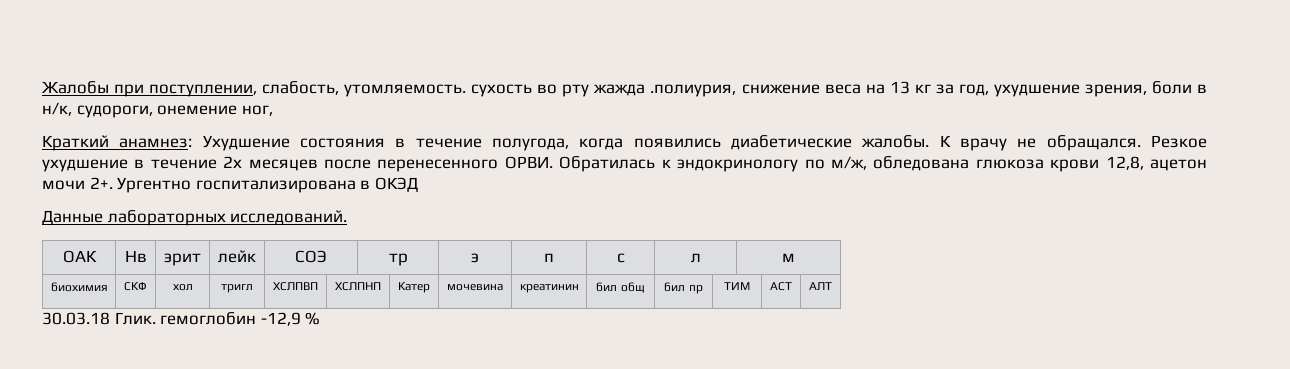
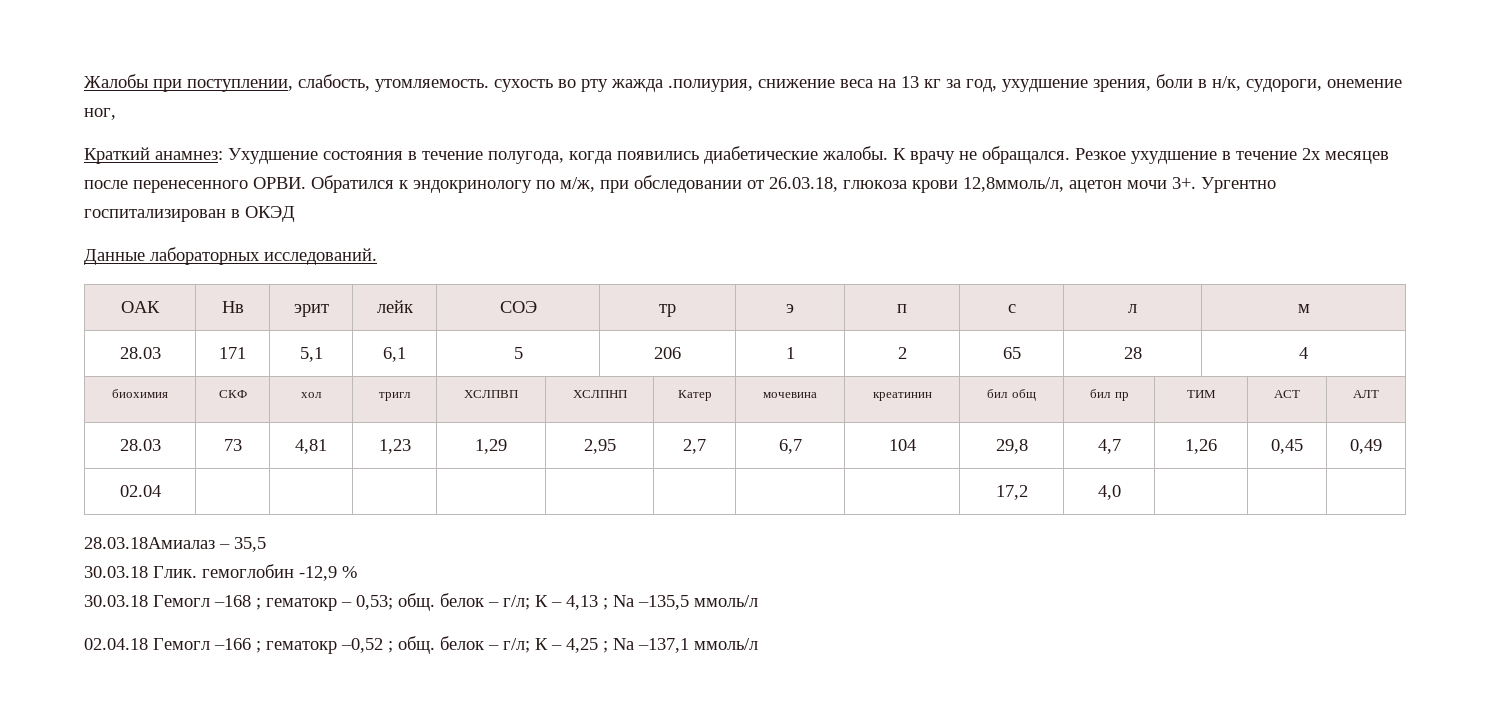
[559,156,656,172] Обратилась -> [311,175,394,193] Обратился
[873,156,970,171] обледована -> [600,175,838,193] при обследовании от 26.03.18,
[1105,156,1144,170] 12,8, -> [963,177,1064,192] 12,8ммоль/л,
[89,177,356,193] 2+. Ургентно госпитализирована -> [1172,177,1276,193] [84,209,226,222] 3+. Ургентно госпитализирован
(795, 257) none -> [119,347,161,359] [219,347,246,359] [299,347,323,362] [383,347,406,362] [513,347,523,359] [654,347,681,359] [785,347,795,359] [897,347,907,359] [1002,347,1021,359] [1123,347,1142,359] [1299,347,1308,359] // 28.03 | 171 | 5,1 | 6,1 | 5 | 206 | 1 | 2 | 65 | 28 | 4
(832, 286) none -> [119,439,161,451] [223,439,242,451] [295,439,327,454] [378,439,411,454] [475,439,507,454] [583,439,616,454] [683,439,706,454] [778,439,802,454] [888,439,916,451] [995,439,1028,454] [1097,439,1121,454] [1185,439,1217,454] [1271,439,1303,454] [1350,439,1382,454] [119,485,161,497] [995,485,1028,500] [1097,485,1121,500] [84,537,266,552] // 28.03 | 73 | 4,81 | 1,23 | 1,29 | 2,95 | 2,7 | 6,7 | 104 | 29,8 | 4,7 | 1,26 | 0,45 | 0,49 // 02.04 | | | | | | | | | 17,2 | 4,0 | | | // 28.03.18Амиалаз – 35,5
(321, 318) none -> [84,593,758,611] [84,636,758,654] // 30.03.18 Гемогл –168 ; гематокр – 0,53; общ. белок – г/л; К – 4,13 ; Nа –135,5 ммоль/л // 02.04.18 Гемогл –166 ; гематокр –0,52 ; общ. белок – г/л; К – 4,25 ; Nа –137,1 ммоль/л

